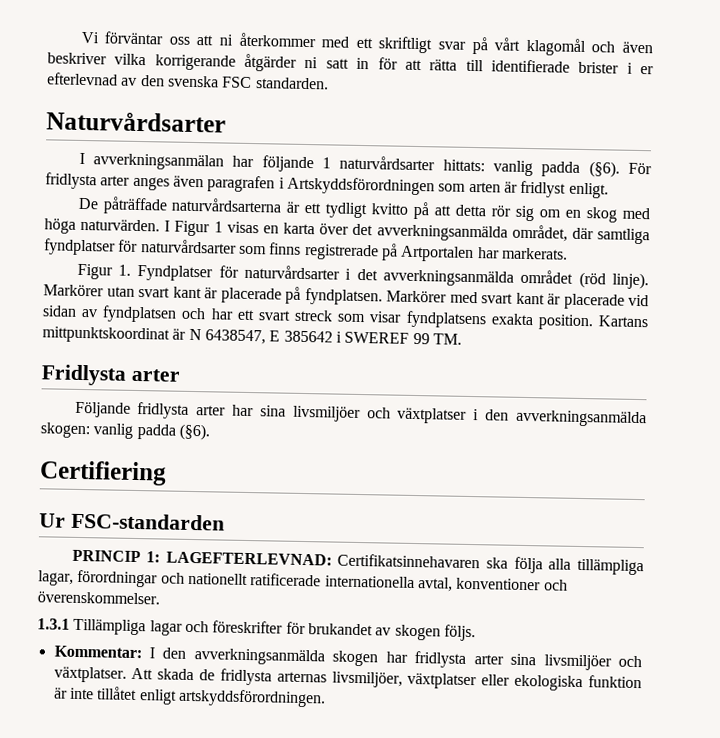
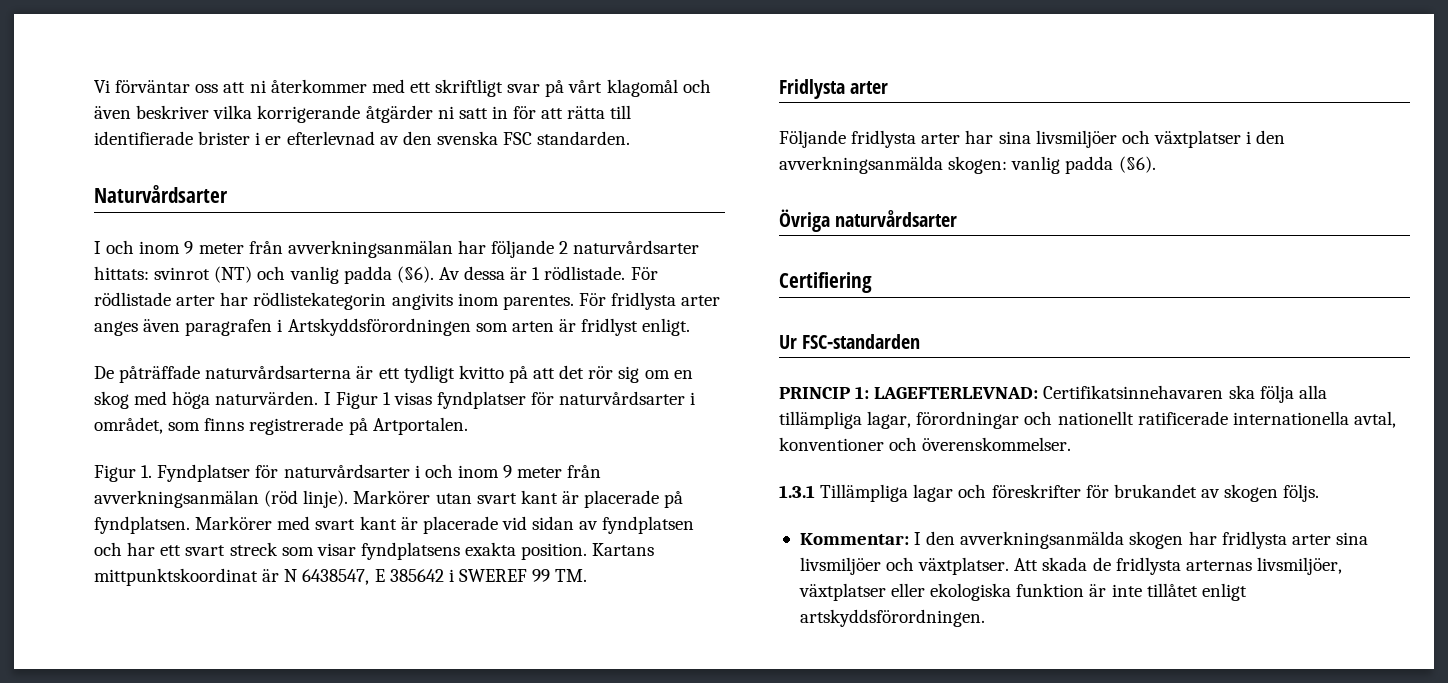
(85, 158) none -> [106,240,283,254] och inom 9 meter från
[321,157,331,169] 1 -> [559,241,569,254] 2
[492,160,620,178] vanlig padda (§6). -> [154,266,658,284] [94,292,574,310] svinrot (NT) och vanlig padda (§6). Av dessa är 1 rödlistade. För rödlistade arter har rödlistekategorin angivits inom parentes.
[455,204,487,217] detta -> [559,365,585,379] det
[262,222,650,245] en karta över det avverkningsanmälda området, där samtliga -> (432, 398) none
(237, 246) none -> [690,392,696,405] [94,417,163,434] i området,
[400,245,568,263] Artportalen har markerats. -> [372,417,468,435] Artportalen.
[356,268,574,287] det avverkningsanmälda området -> [424,464,602,478] [94,490,259,508] och inom 9 meter från avverkningsanmälan
(210, 432) none -> [779,209,958,232] // Övriga naturvårdsarter

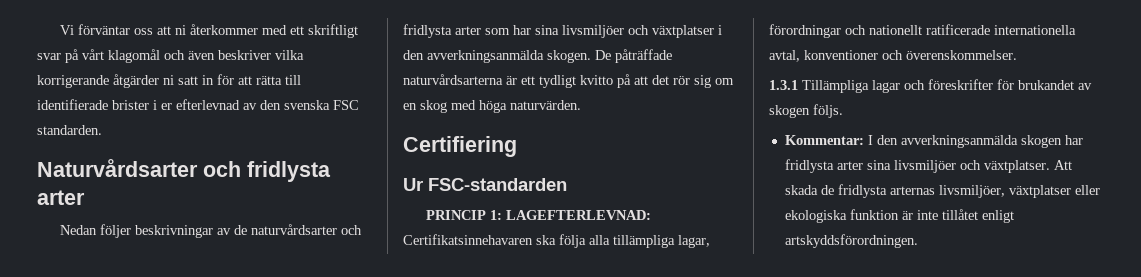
[94,240,700,258] [94,266,658,284] [94,292,721,310] [94,318,691,336] // I och inom 9 meter från avverkningsanmälan har följande 2 naturvårdsarter hittats: svinrot (NT) och vanlig padda (§6). Av dessa är 1 rödlistade. För rödlistade arter har rödlistekategorin angivits inom parentes. För fridlysta arter anges även paragrafen i Artskyddsförordningen som arten är fridlyst enligt. // -> [203,161,331,182] [37,190,85,205] [59,224,362,238] [403,24,722,38] [403,50,591,63] och fridlysta arter // Nedan följer beskrivningar av de naturvårdsarter och fridlysta arter som har sina livsmiljöer och växtplatser i den avverkningsanmälda skogen.
[323,391,696,409] [94,417,468,435] [94,464,602,482] [94,490,684,508] [94,516,695,534] [94,542,655,560] [94,568,588,586] [779,79,889,99] [779,130,1286,148] [779,156,1156,174] [779,209,958,232] I Figur 1 visas fyndplatser för naturvårdsarter i området, som finns registrerade på Artportalen. // Figur 1. Fyndplatser för naturvårdsarter i och inom 9 meter från avverkningsanmälan (röd linje). Markörer utan svart kant är placerade på fyndplatsen. Markörer med svart kant är placerade vid sidan av fyndplatsen och har ett svart streck som visar fyndplatsens exakta position. Kartans mittpunktskoordinat är N 6438547, E 385642 i SWEREF 99 TM. // Fridlysta arter // Följande fridlysta arter har sina livsmiljöer och växtplatser i den avverkningsanmälda skogen: vanlig padda (§6). // Övriga naturvårdsarter -> (581, 105) none

